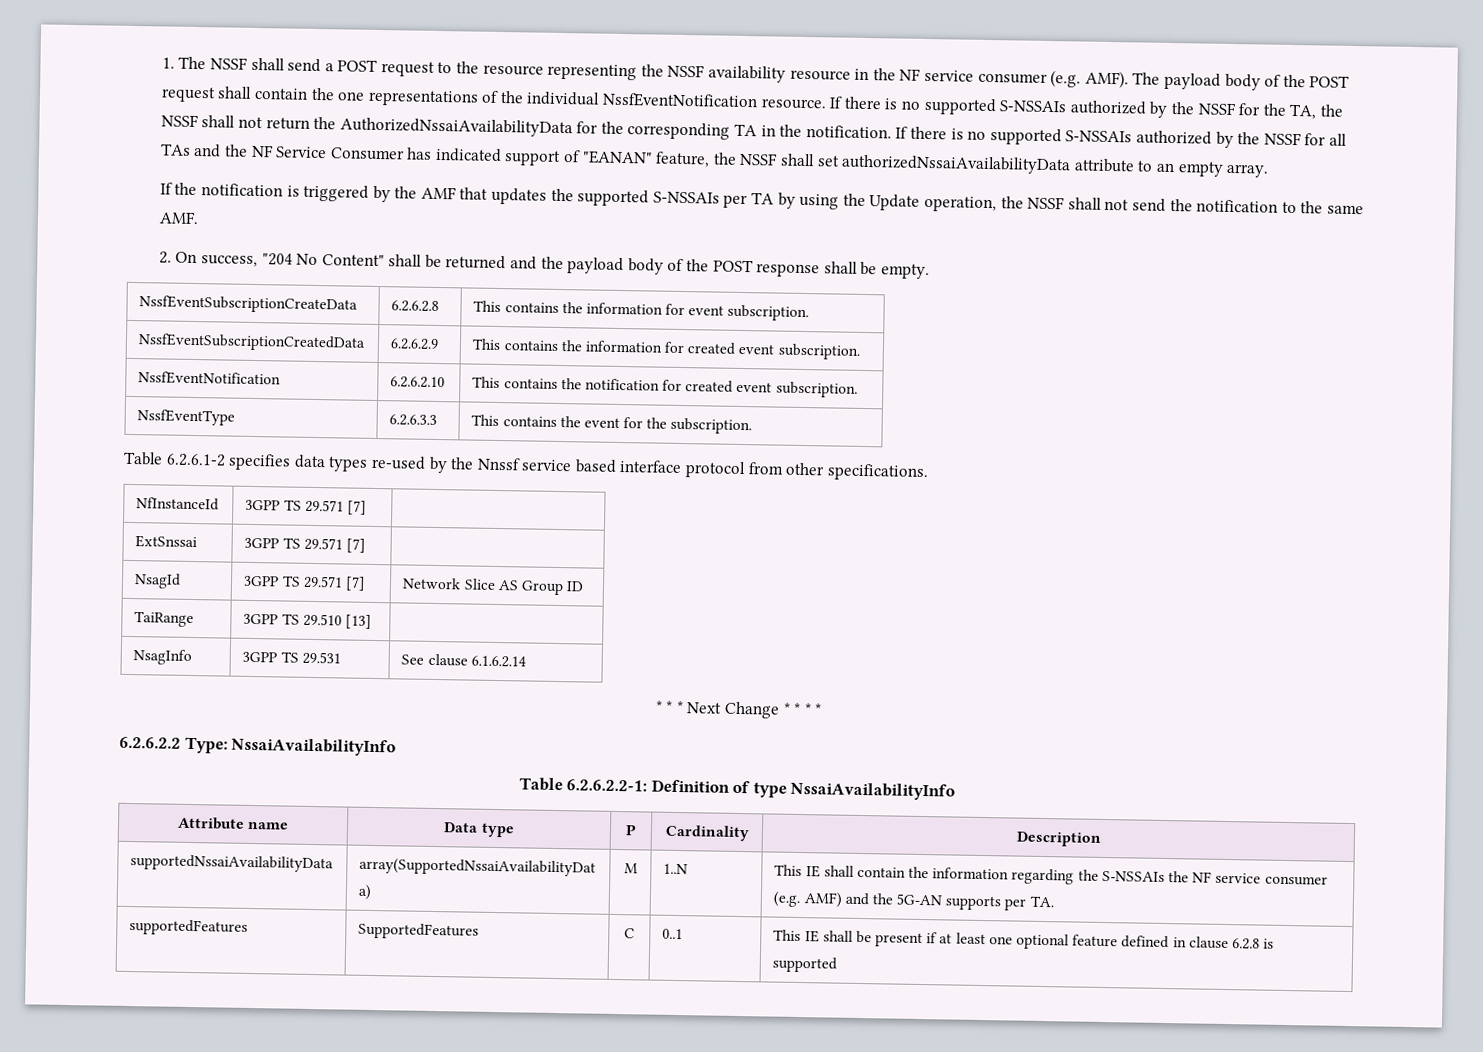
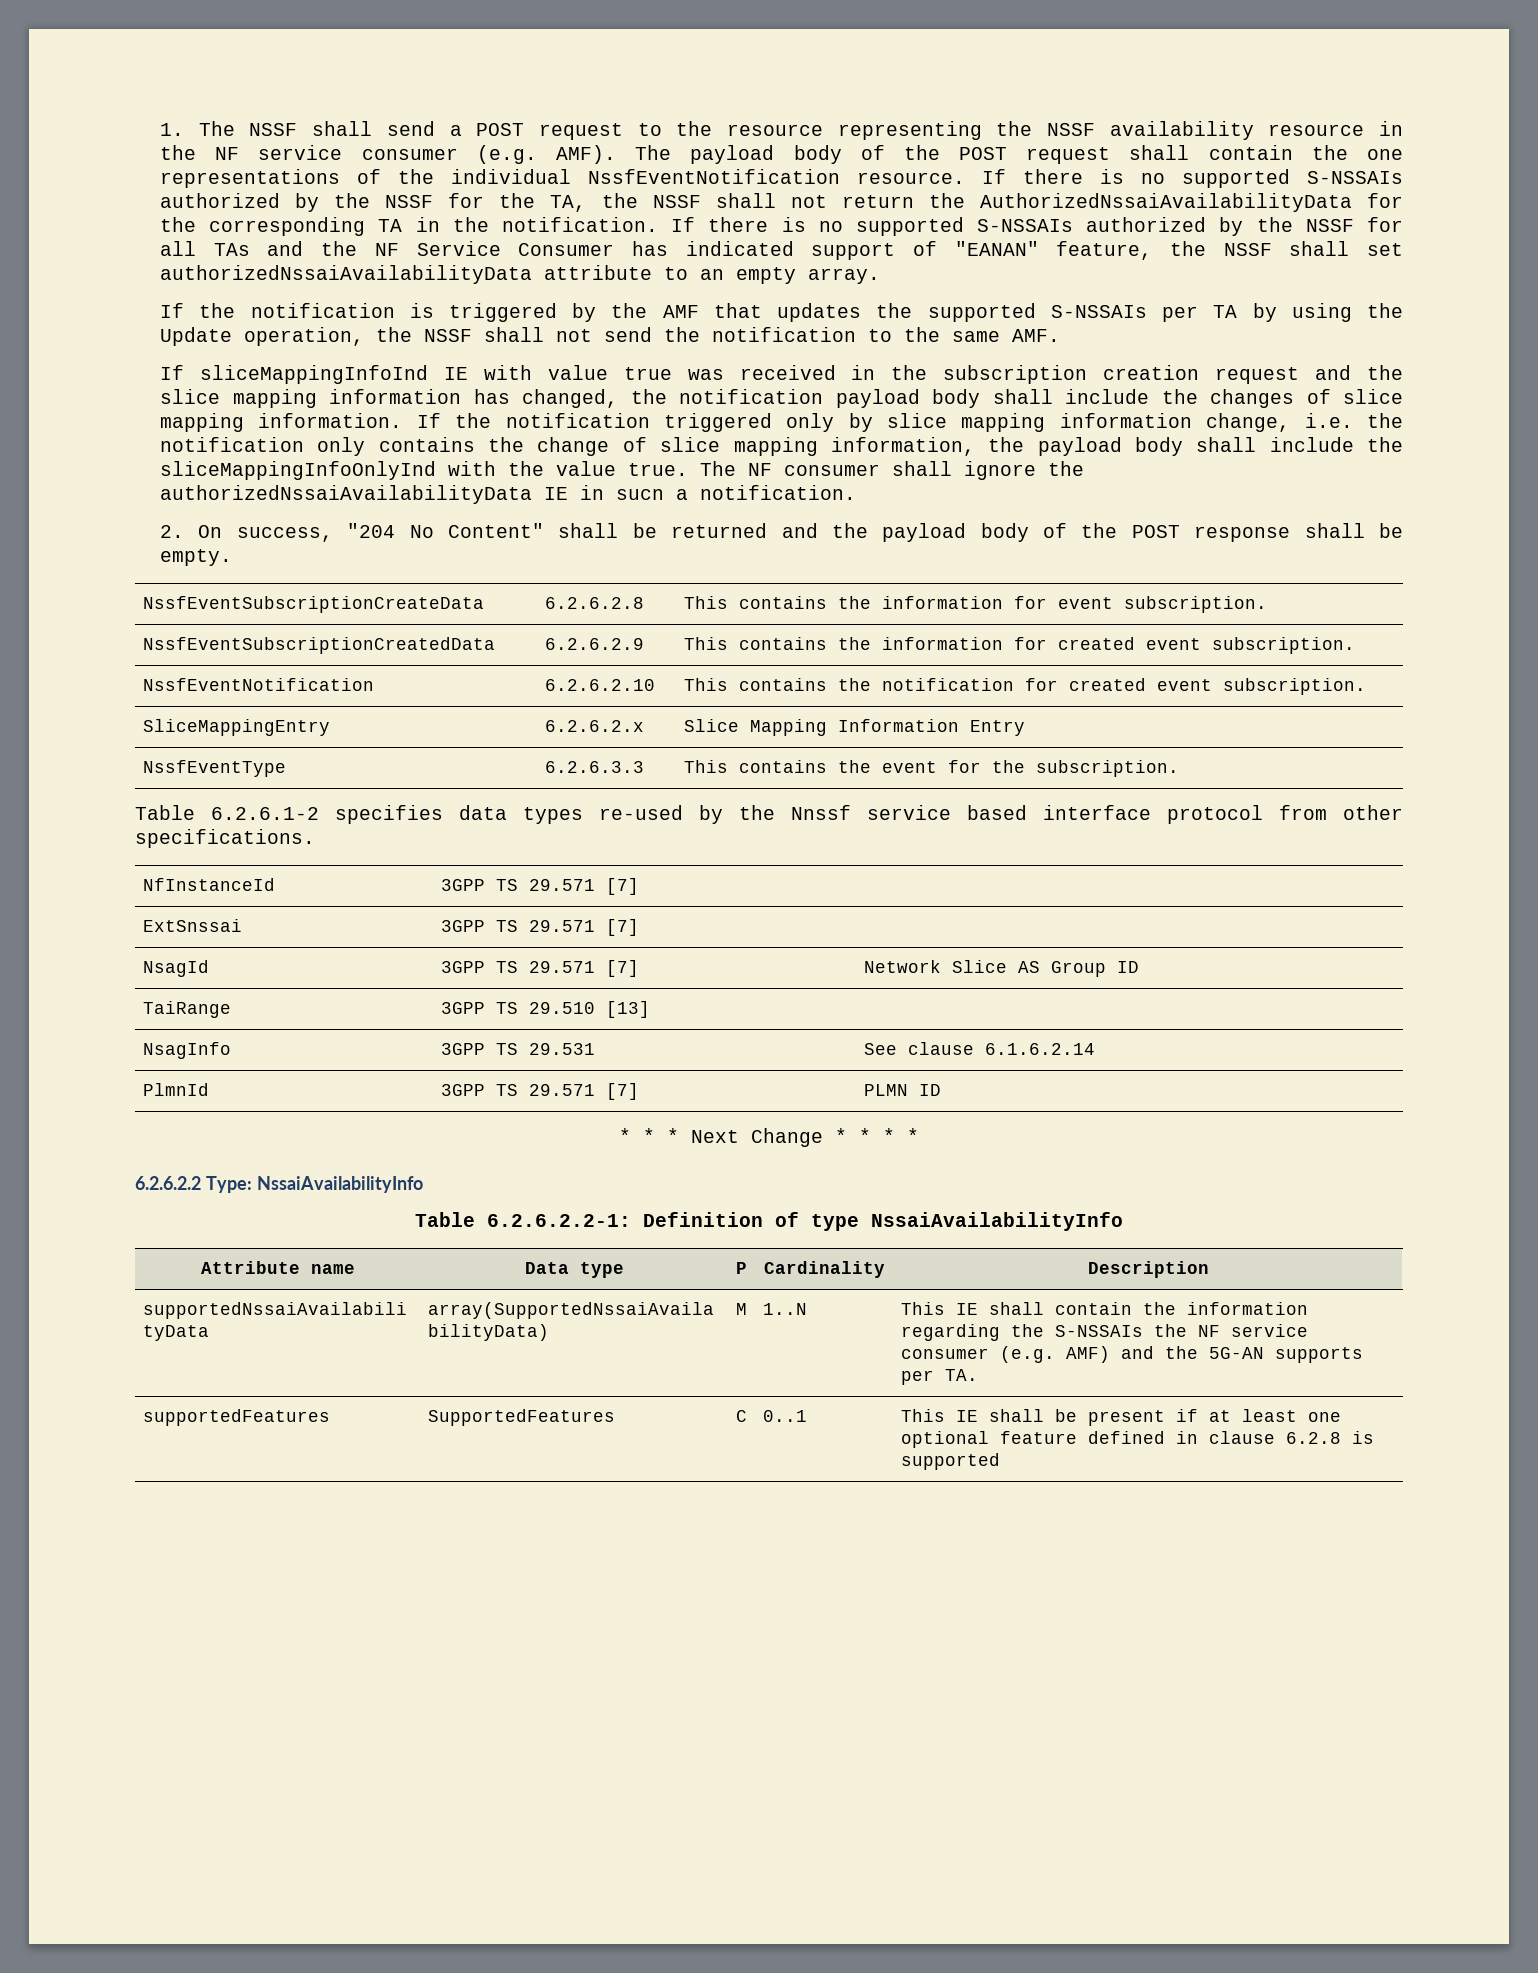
(199, 218) none -> [160,365,1404,384] [160,389,1403,408] [160,413,1404,432] [160,437,1403,456] [160,461,1085,480] [160,485,857,504] // If sliceMappingInfoInd IE with value true was received in the subscription creation request and the slice mapping information has changed, the notification payload body shall include the changes of slice mapping information. If the notification triggered only by slice mapping information change, i.e. the notification only contains the change of slice mapping information, the payload body shall include the sliceMappingInfoOnlyInd with the value true. The NF consumer shall ignore the authorizedNssaiAvailabilityData IE in sucn a notification.
(858, 389) none -> [142,719,330,736] [544,720,644,732] [683,719,1025,736] // SliceMappingEntry | 6.2.6.2.x | Slice Mapping Information Entry
(526, 661) none -> [142,1083,209,1096] [440,1083,639,1100] [863,1084,941,1096] // PlmnId | 3GPP TS 29.571 [7] | PLMN ID

